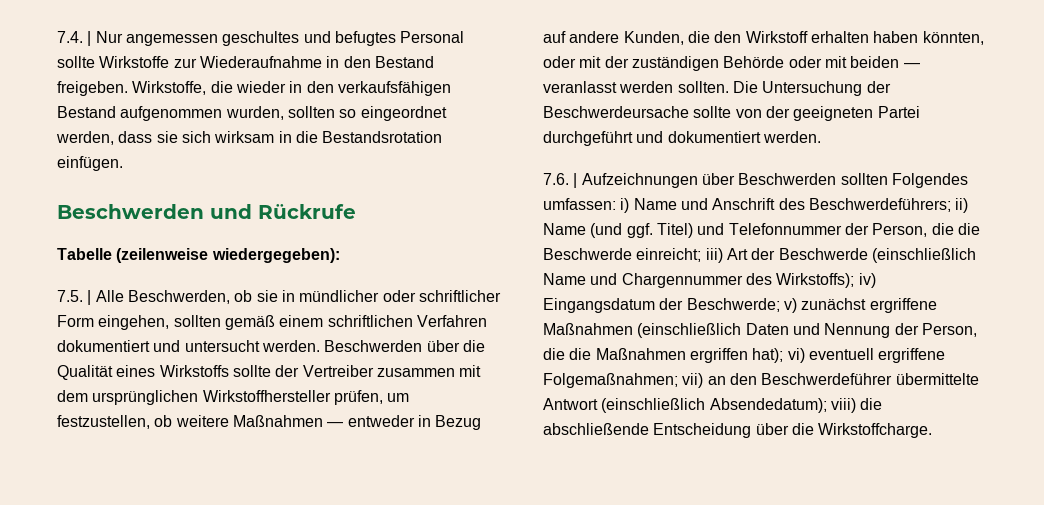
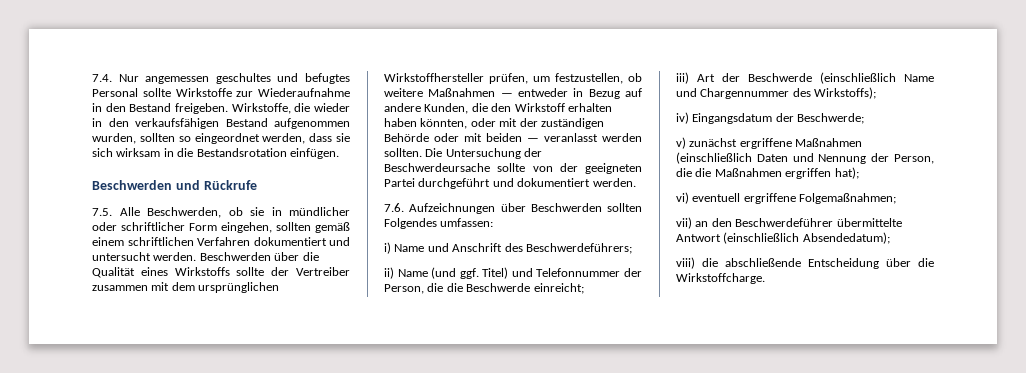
[87,31,92,46] | -> (112, 78) none
[57,248,340,263] // Tabelle (zeilenweise wiedergegeben): -> (257, 185) none
[87,290,92,305] | -> (112, 212) none
[573,173,578,188] | -> (404, 207) none
(616, 204) none -> (494, 222) //
(951, 205) none -> (632, 248) //
(702, 255) none -> (584, 288) //
(855, 280) none -> (877, 93) //
(780, 305) none -> (865, 118) //
(784, 355) none -> (859, 173) //
(678, 380) none -> (897, 198) //
(827, 405) none -> (890, 238) //

